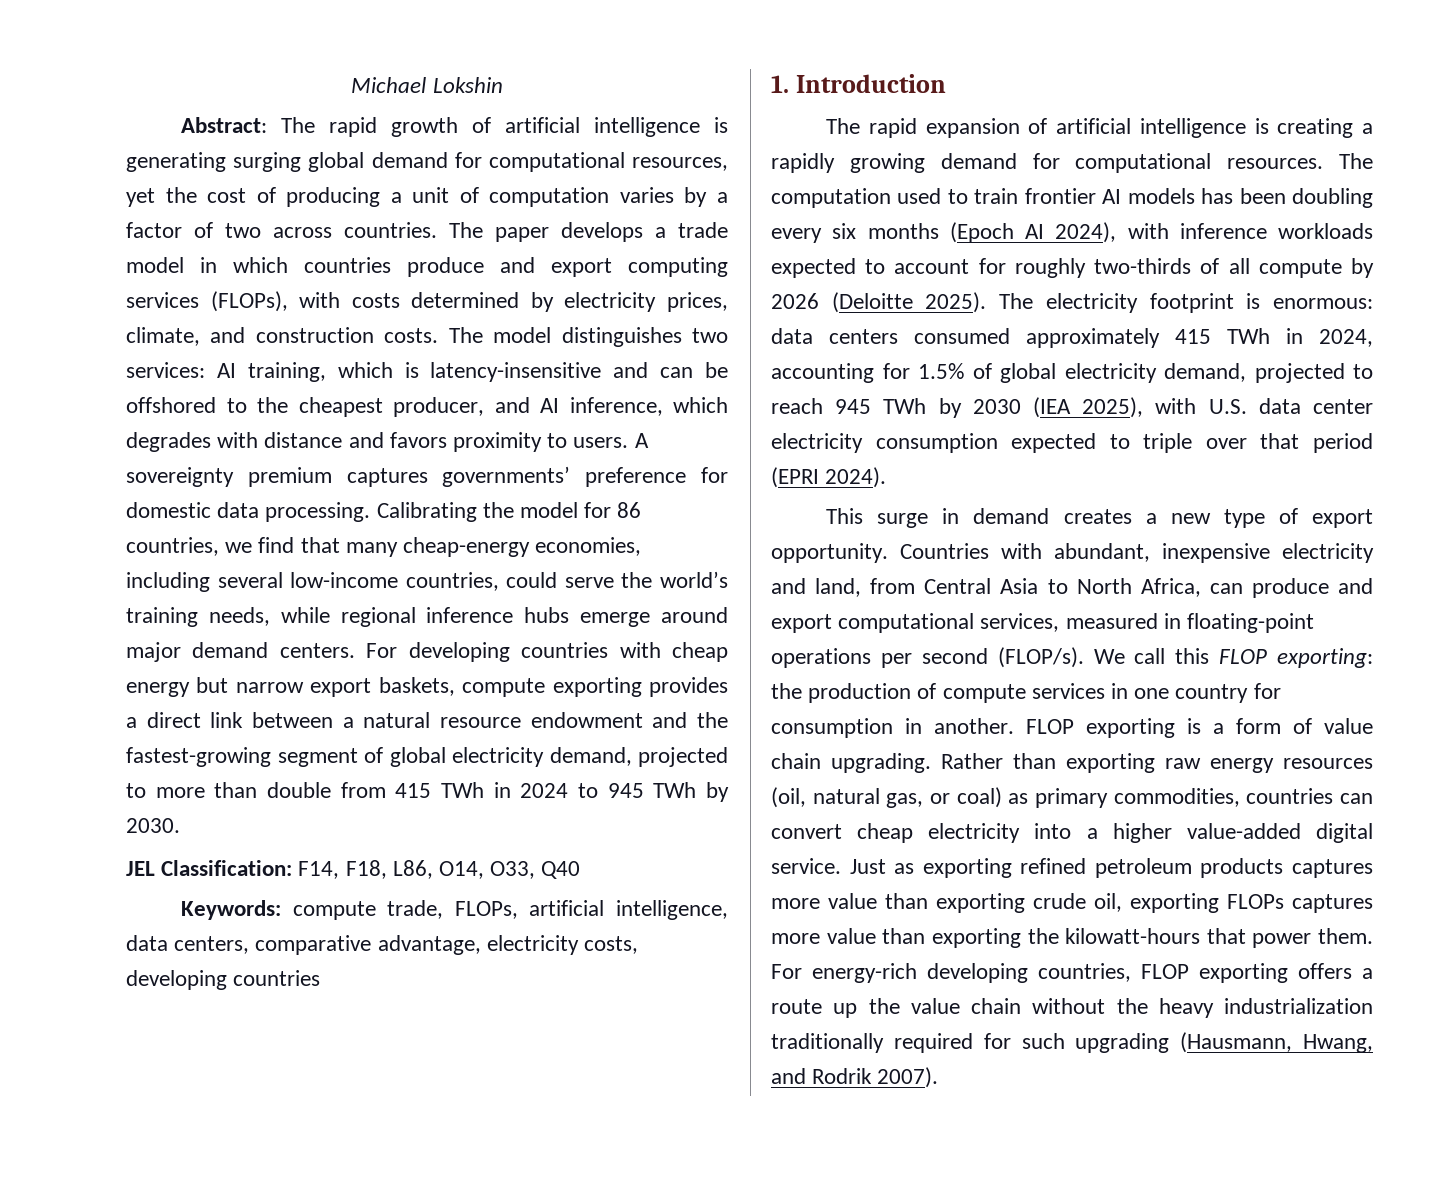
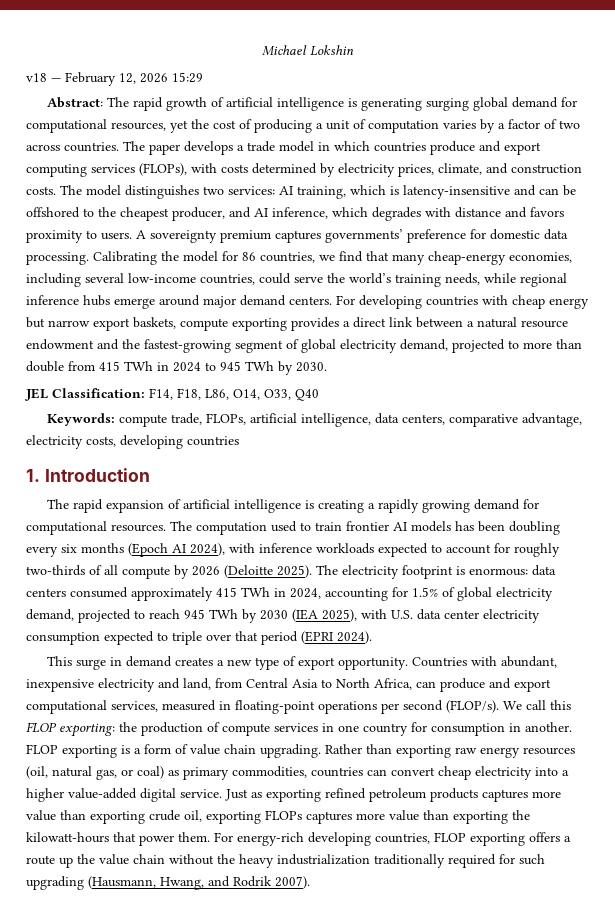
(503, 85) none -> [26,72,203,86] // v18 — February 12, 2026 15:29

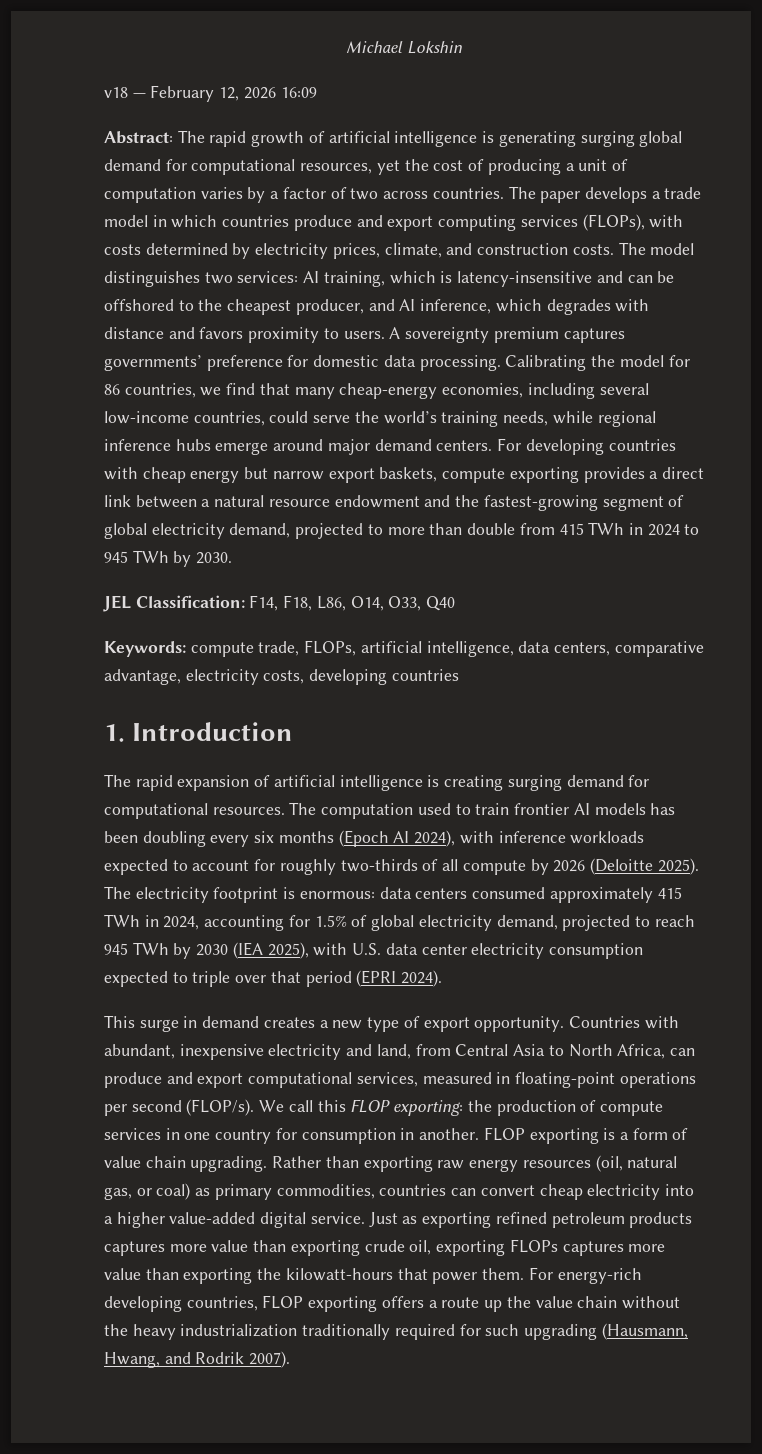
[172,72,203,83] 15:29 -> [280,87,317,98] 16:09
[367,499,470,513] a rapidly growing -> [507,775,562,791] surging

